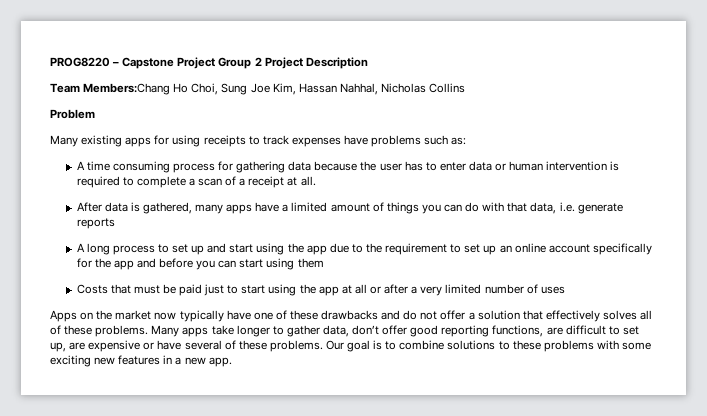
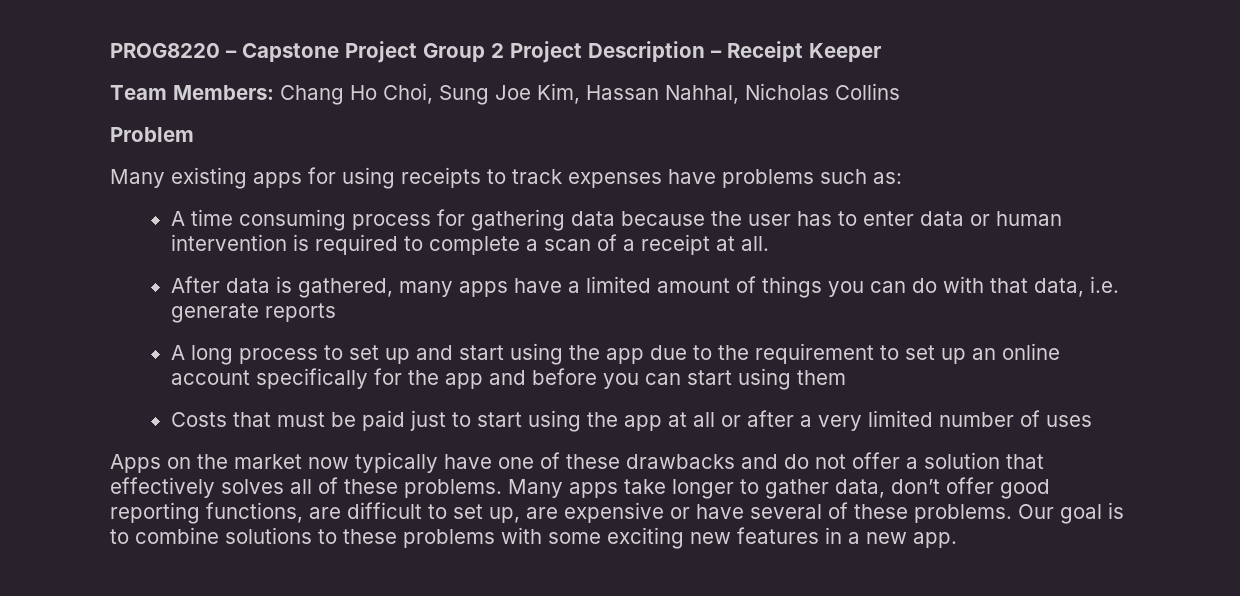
(368, 63) none -> [711,41,881,62] – Receipt Keeper
[83,83,171,95] Members:Chang -> [173,85,344,105] Members: Chang

